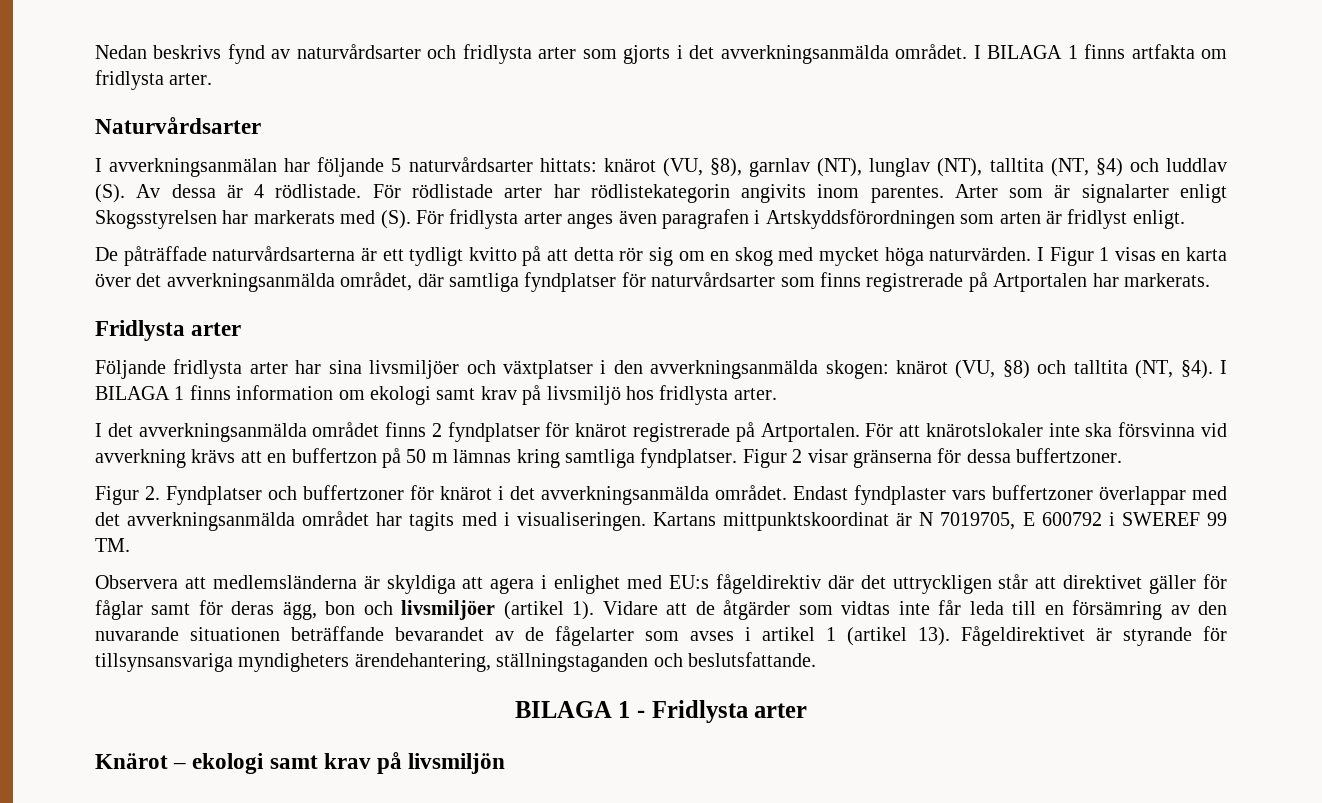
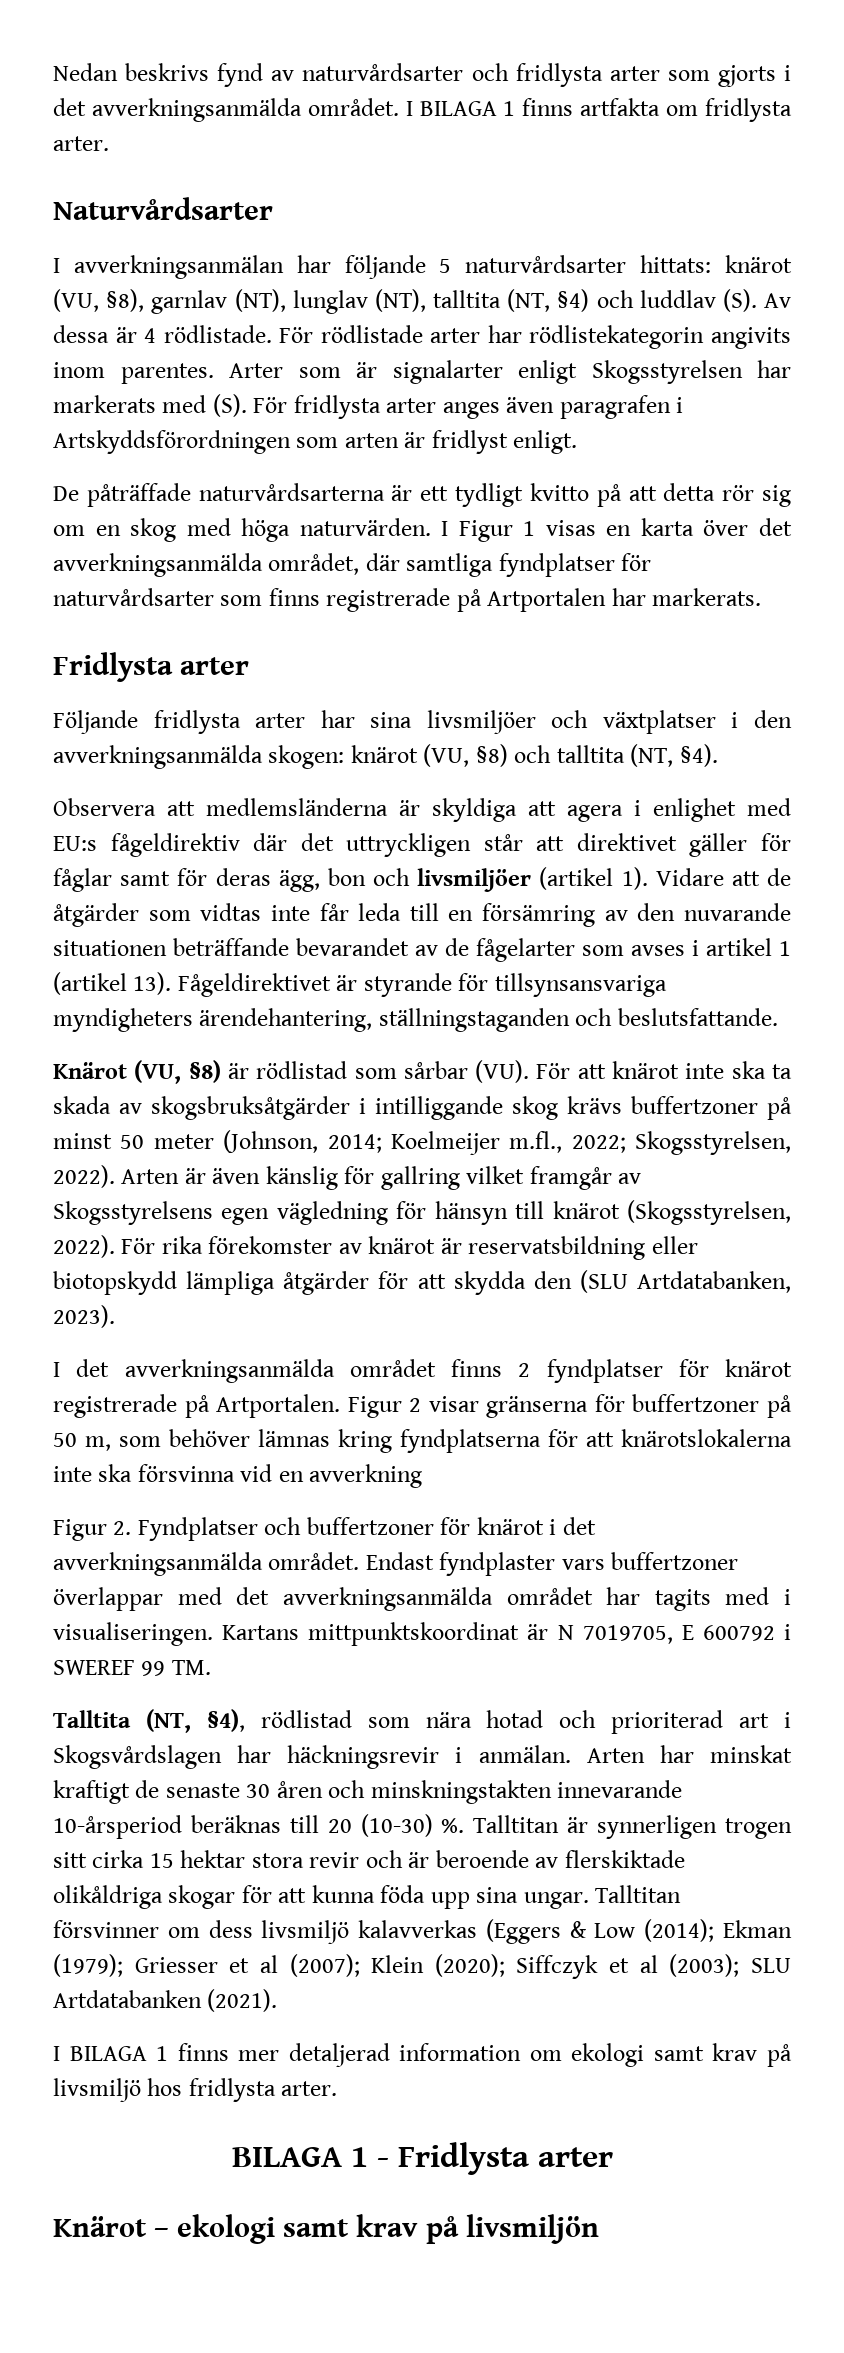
[819,247,879,266] mycket -> (231, 527) none
[1220,360,1228,374] [95,385,777,405] [95,422,1228,442] [95,448,1123,468] [95,485,1227,505] [95,511,1227,531] [95,538,130,552] I BILAGA 1 finns information om ekologi samt krav på livsmiljö hos fridlysta arter. // I det avverkningsanmälda området finns 2 fyndplatser för knärot registrerade på Artportalen. För att knärotslokaler inte ska försvinna vid avverkning krävs att en buffertzon på 50 m lämnas kring samtliga fyndplatser. Figur 2 visar gränserna för dessa buffertzoner. // Figur 2. Fyndplatser och buffertzoner för knärot i det avverkningsanmälda området. Endast fyndplaster vars buffertzoner överlappar med det avverkningsanmälda området har tagits med i visualiseringen. Kartans mittpunktskoordinat är N 7019705, E 600792 i SWEREF 99 TM. -> (718, 755) none
(816, 659) none -> [53,1060,792,1084] [53,1096,792,1120] [53,1130,791,1155] [53,1165,642,1190] [53,1200,792,1225] [53,1235,698,1260] [53,1270,791,1295] [53,1305,115,1328] [53,1359,792,1383] [53,1394,792,1418] [53,1429,792,1453] [53,1464,423,1488] [53,1517,596,1541] [53,1552,739,1576] [53,1587,791,1611] [53,1622,791,1646] [53,1660,211,1676] [53,1709,791,1734] [53,1745,792,1769] [53,1780,683,1804] [53,1814,792,1839] [53,1850,685,1868] [53,1885,682,1909] [53,1919,793,1944] [53,1954,791,1979] [53,1989,278,2012] [53,2043,792,2067] [53,2078,338,2102] // Knärot (VU, §8) är rödlistad som sårbar (VU). För att knärot inte ska ta skada av skogsbruksåtgärder i intilliggande skog krävs buffertzoner på minst 50 meter (Johnson, 2014; Koelmeijer m.fl., 2022; Skogsstyrelsen, 2022). Arten är även känslig för gallring vilket framgår av Skogsstyrelsens egen vägledning för hänsyn till knärot (Skogsstyrelsen, 2022). För rika förekomster av knärot är reservatsbildning eller biotopskydd lämpliga åtgärder för att skydda den (SLU Artdatabanken, 2023). // I det avverkningsanmälda området finns 2 fyndplatser för knärot registrerade på Artportalen. Figur 2 visar gränserna för buffertzoner på 50 m, som behöver lämnas kring fyndplatserna för att knärotslokalerna inte ska försvinna vid en avverkning // Figur 2. Fyndplatser och buffertzoner för knärot i det avverkningsanmälda området. Endast fyndplaster vars buffertzoner överlappar med det avverkningsanmälda området har tagits med i visualiseringen. Kartans mittpunktskoordinat är N 7019705, E 600792 i SWEREF 99 TM. // Talltita (NT, §4), rödlistad som nära hotad och prioriterad art i Skogsvårdslagen har häckningsrevir i anmälan. Arten har minskat kraftigt de senaste 30 åren och minskningstakten innevarande 10-årsperiod beräknas till 20 (10-30) %. Talltitan är synnerligen trogen sitt cirka 15 hektar stora revir och är beroende av flerskiktade olikåldriga skogar för att kunna föda upp sina ungar. Talltitan försvinner om dess livsmiljö kalavverkas (Eggers & Low (2014); Ekman (1979); Griesser et al (2007); Klein (2020); Siffczyk et al (2003); SLU Artdatabanken (2021). // I BILAGA 1 finns mer detaljerad information om ekologi samt krav på livsmiljö hos fridlysta arter.

